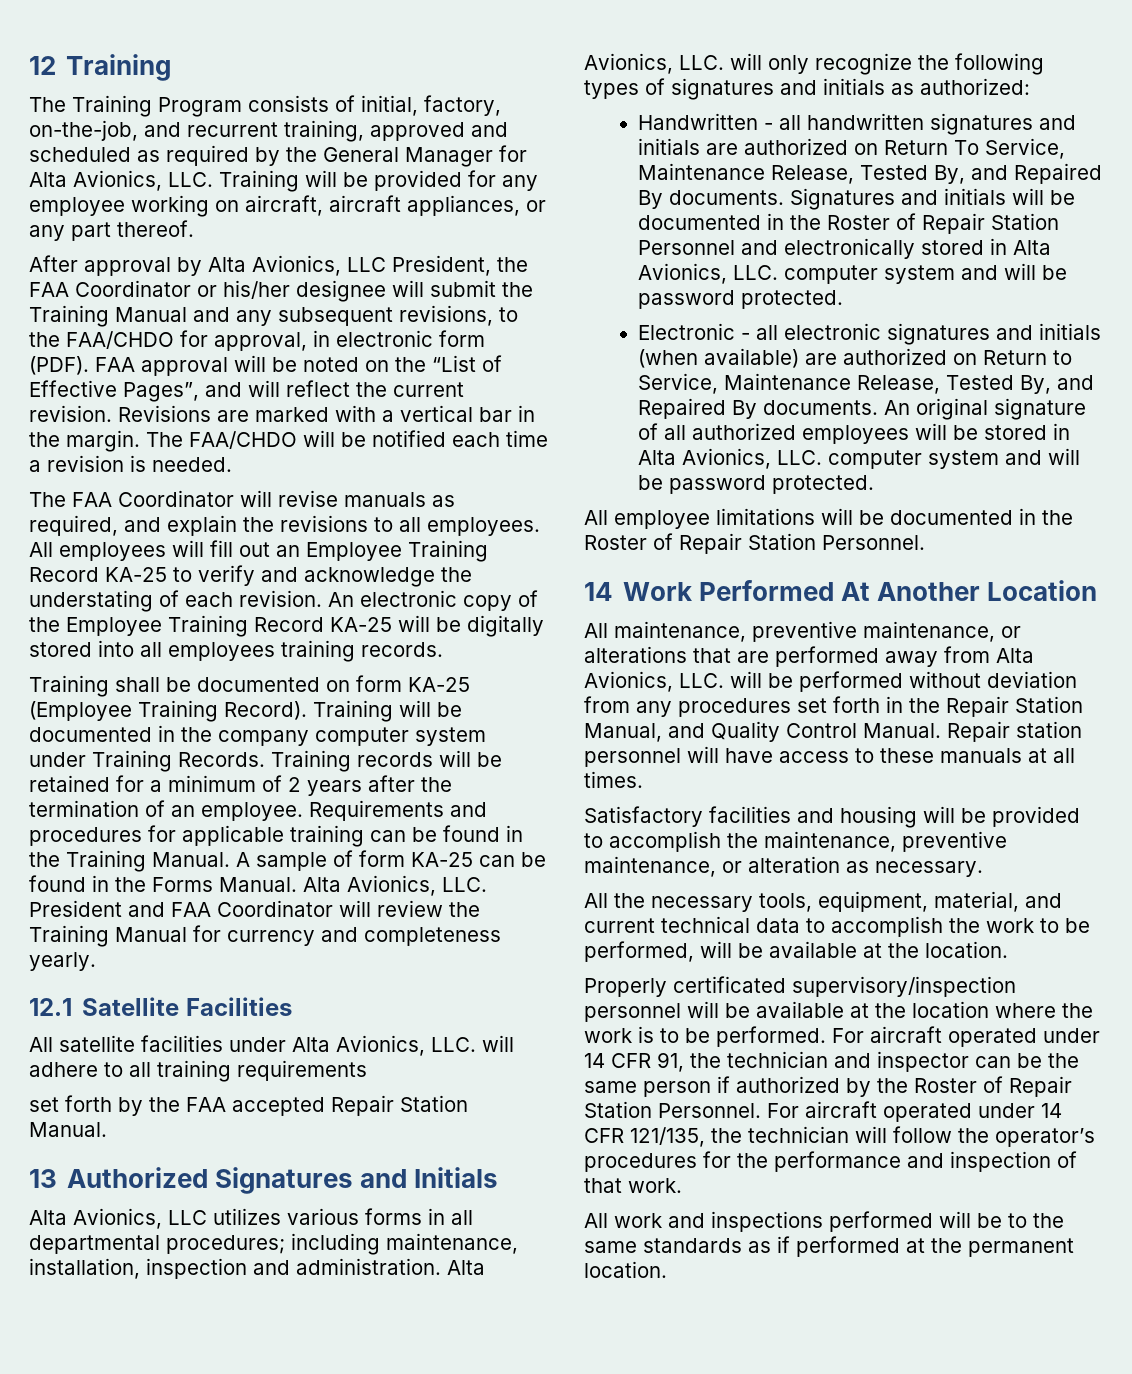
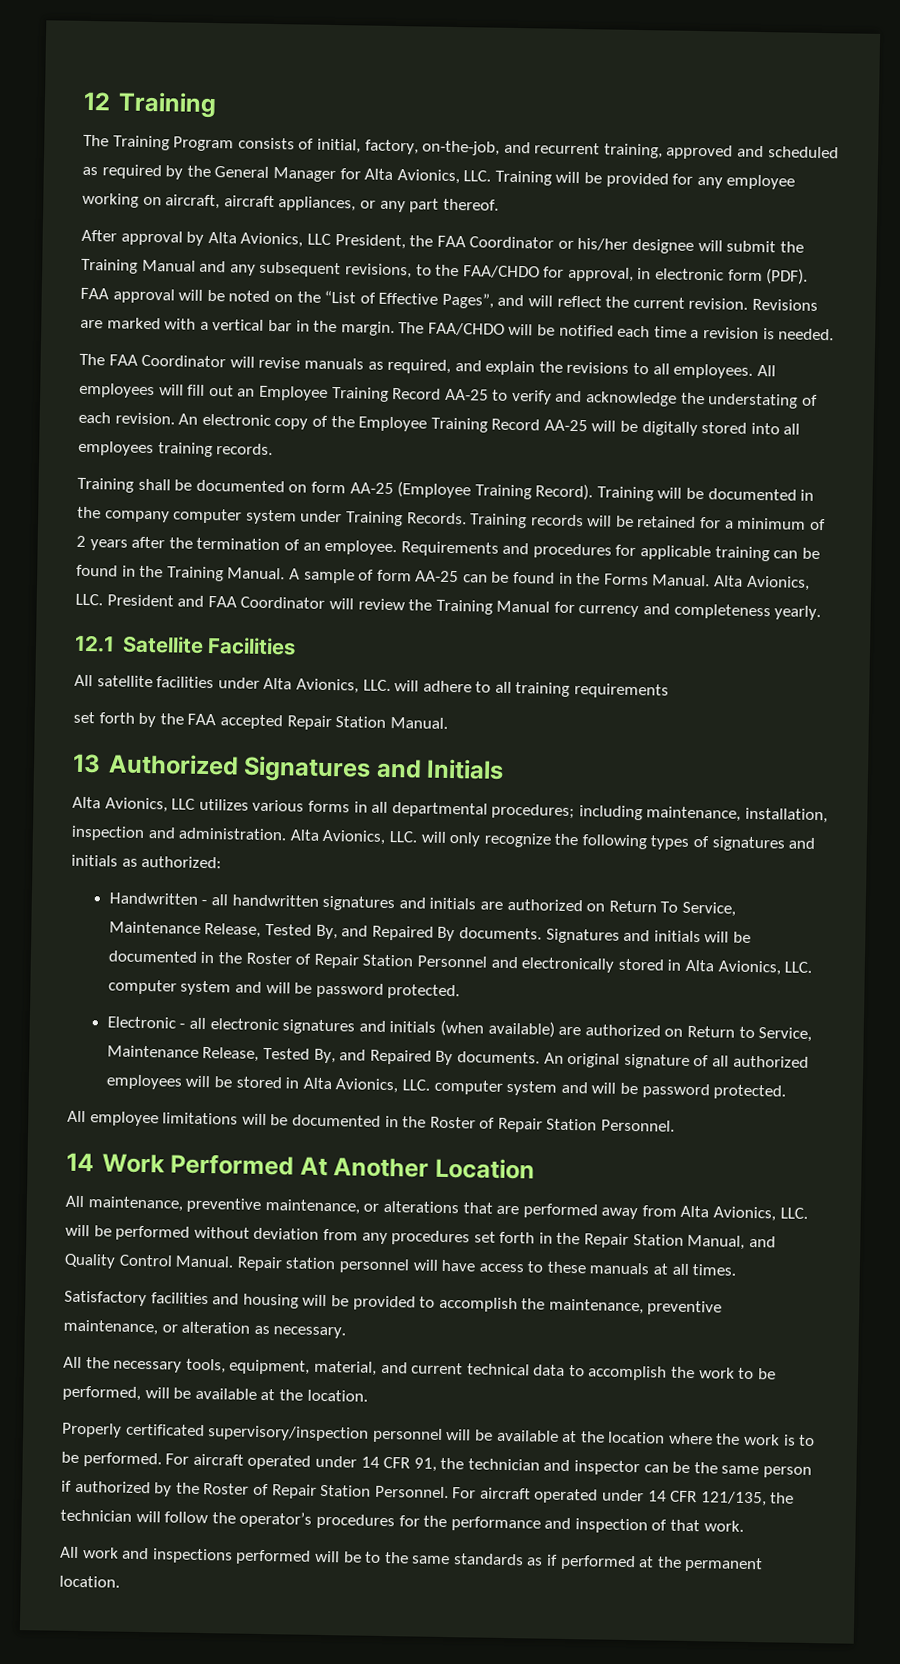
[105,567,167,582] KA-25 -> [444,388,489,401] AA-25
[330,617,392,632] KA-25 -> [543,419,588,432] AA-25
[408,677,470,692] KA-25 -> [349,482,394,495] AA-25
[411,852,473,867] KA-25 -> [415,570,460,583] AA-25

